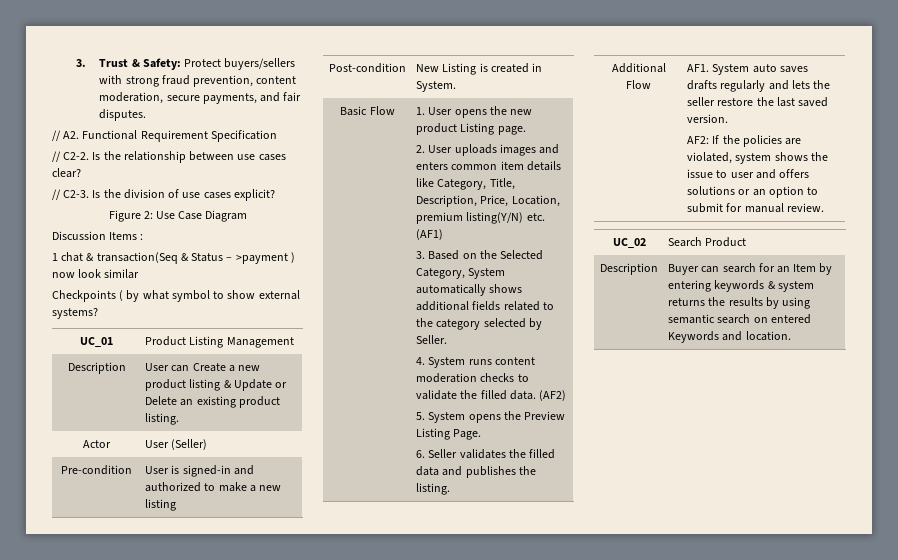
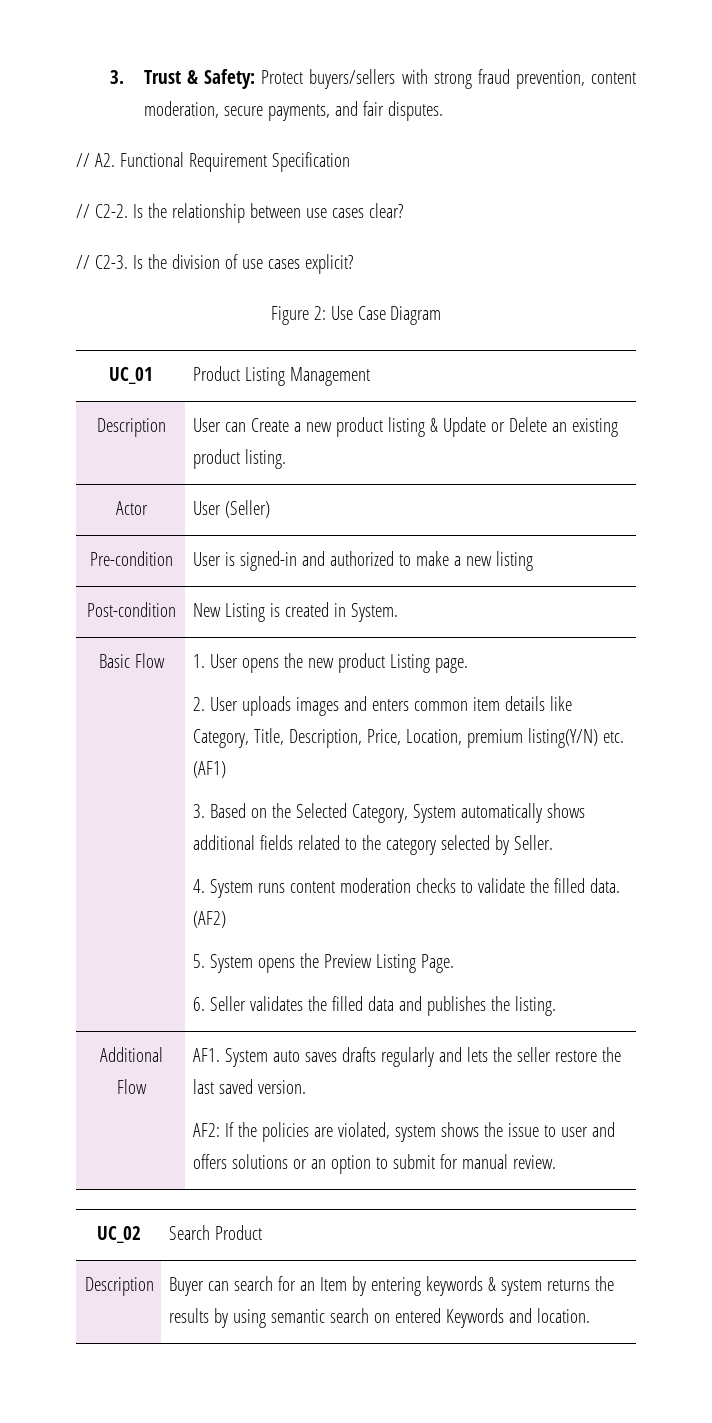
[52,231,144,240] [52,252,295,264] [52,269,140,279] [52,290,300,302] [52,308,98,319] // Discussion Items : // 1 chat & transaction(Seq & Status – >payment ) now look similar // Checkpoints ( by what symbol to show external systems? -> (442, 315) none

